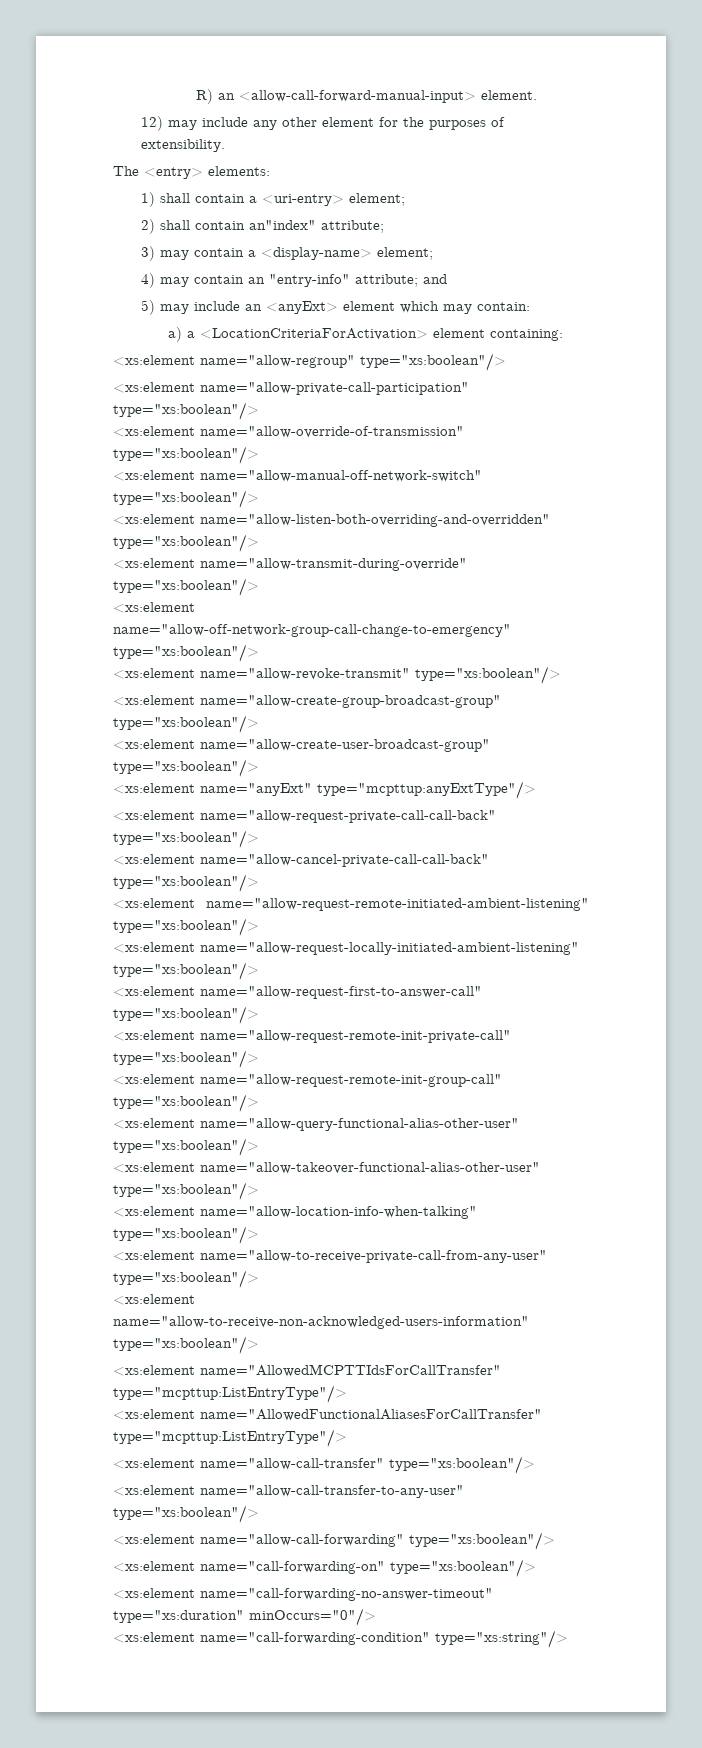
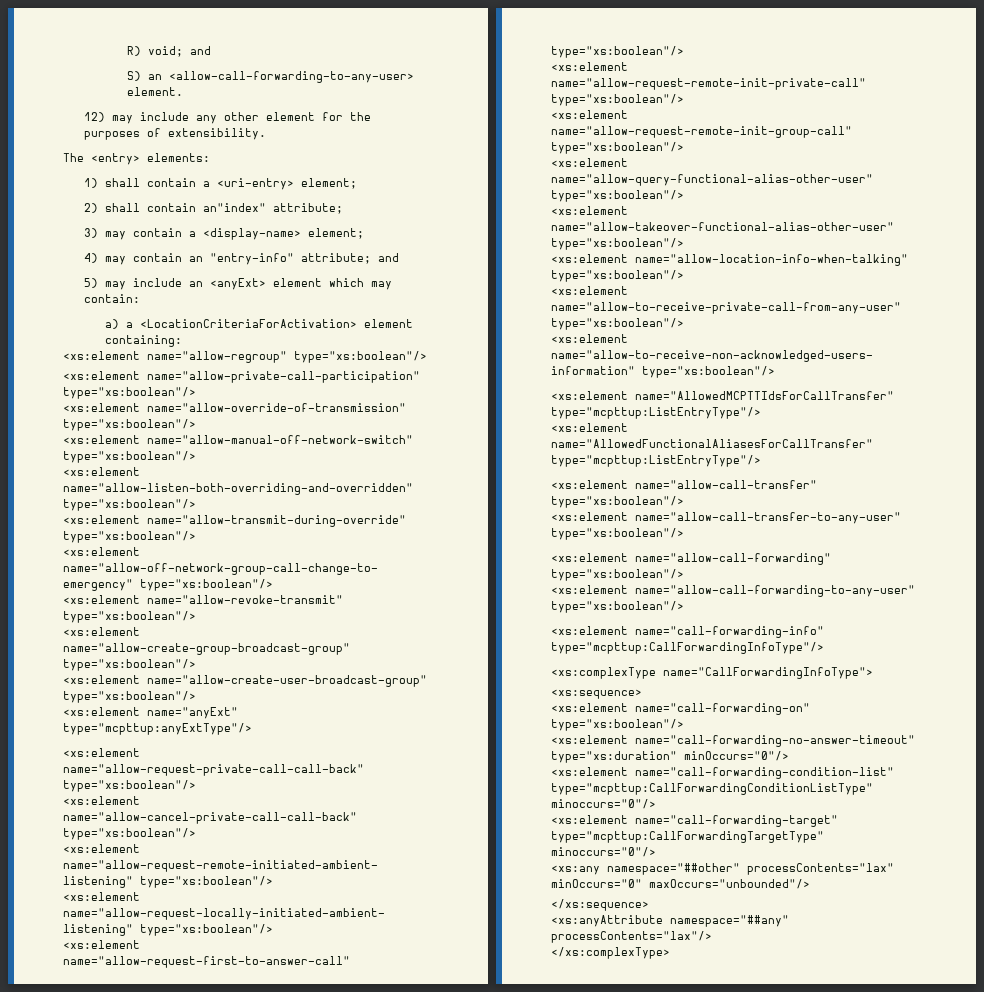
[217,90,476,103] an <allow-call-forward-manual-input> -> [147,46,211,57] [126,71,414,83] void; and // S) an <allow-call-forwarding-to-any-user>
(555, 1541) none -> [551,585,915,597] [551,601,684,613] [551,626,824,638] [551,642,824,654] [551,667,873,679] [551,689,642,699] // <xs:element name="allow-call-forwarding-to-any-user" type="xs:boolean"/> // <xs:element name="call-forwarding-info" type="mcpttup:CallForwardingInfoType"/> // <xs:complexType name="CallForwardingInfoType"> // <xs:sequence>
[200,1630,568,1648] name="call-forwarding-condition" type="xs:string"/> -> [635,767,894,779] [551,783,873,795] [551,799,656,809] [551,815,838,827] [551,831,824,843] [551,847,656,857] [551,863,894,875] [551,879,810,889] [551,899,649,911] [551,915,789,927] [551,931,712,943] [551,947,670,959] name="call-forwarding-condition-list" type="mcpttup:CallForwardingConditionListType" minoccurs="0"/> // <xs:element name="call-forwarding-target" type="mcpttup:CallForwardingTargetType" minoccurs="0"/> // <xs:any namespace="##other" processContents="lax" minOccurs="0" maxOccurs="unbounded"/> // </xs:sequence> // <xs:anyAttribute namespace="##any" processContents="lax"/> // </xs:complexType>

